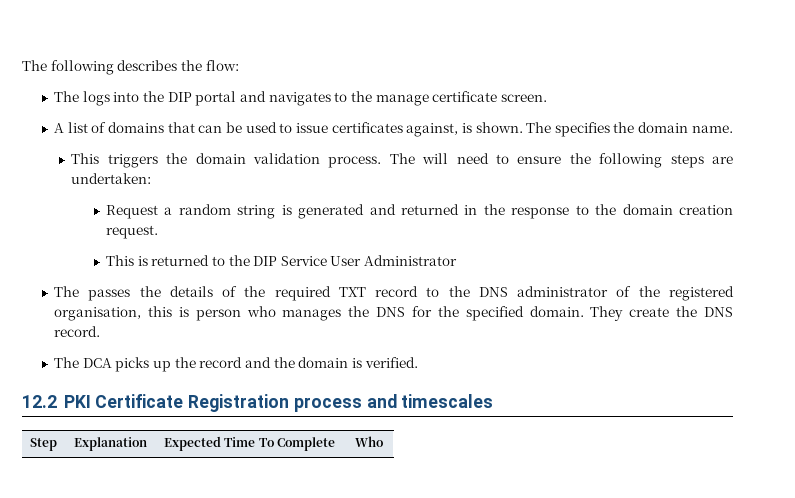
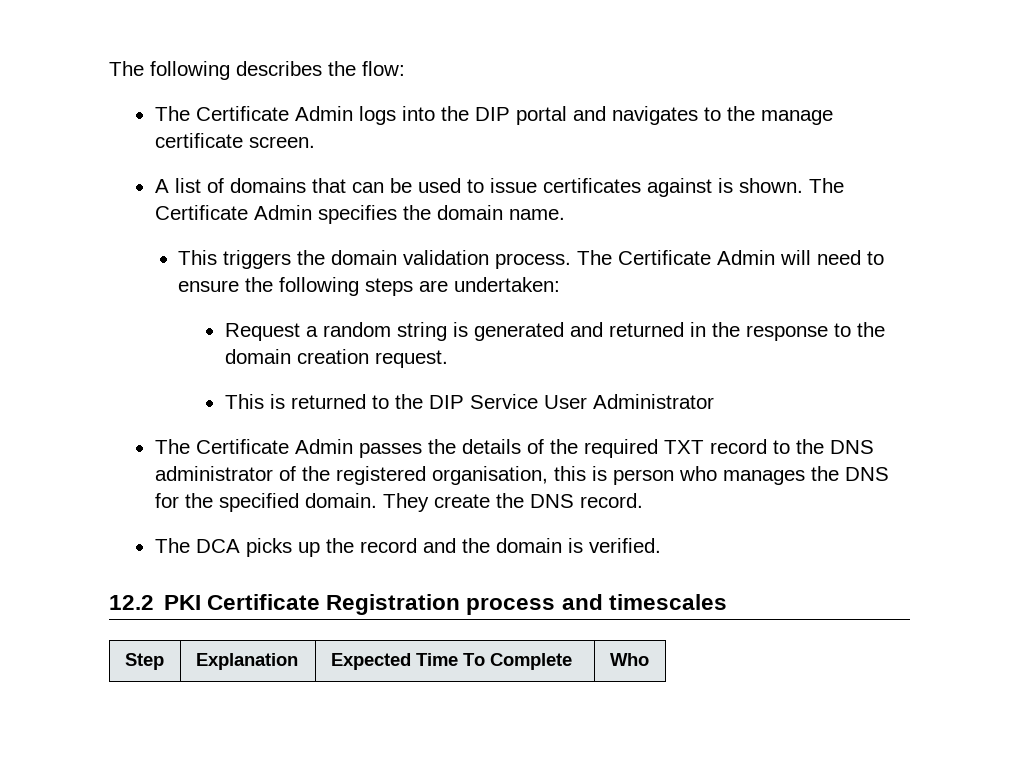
(80, 96) none -> [195,106,353,121] Certificate Admin
[406,123,459,137] against, -> [646,178,712,197] against
(552, 127) none -> [154,205,312,220] Certificate Admin
(415, 158) none -> [618,250,776,265] Certificate Admin
(80, 291) none -> [195,439,353,454] Certificate Admin

